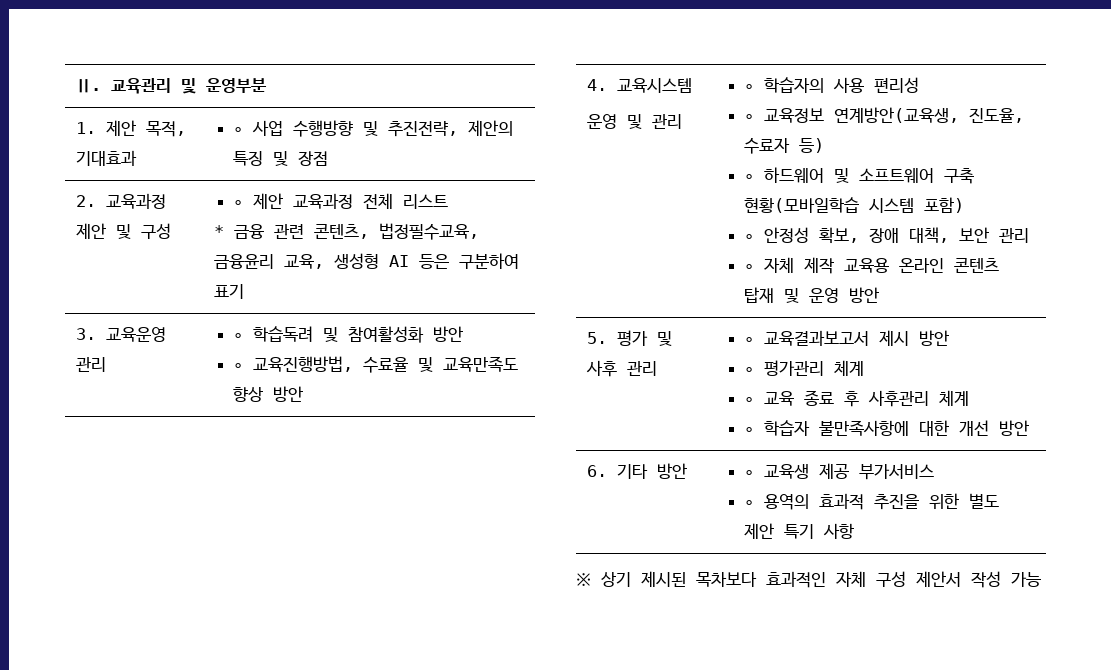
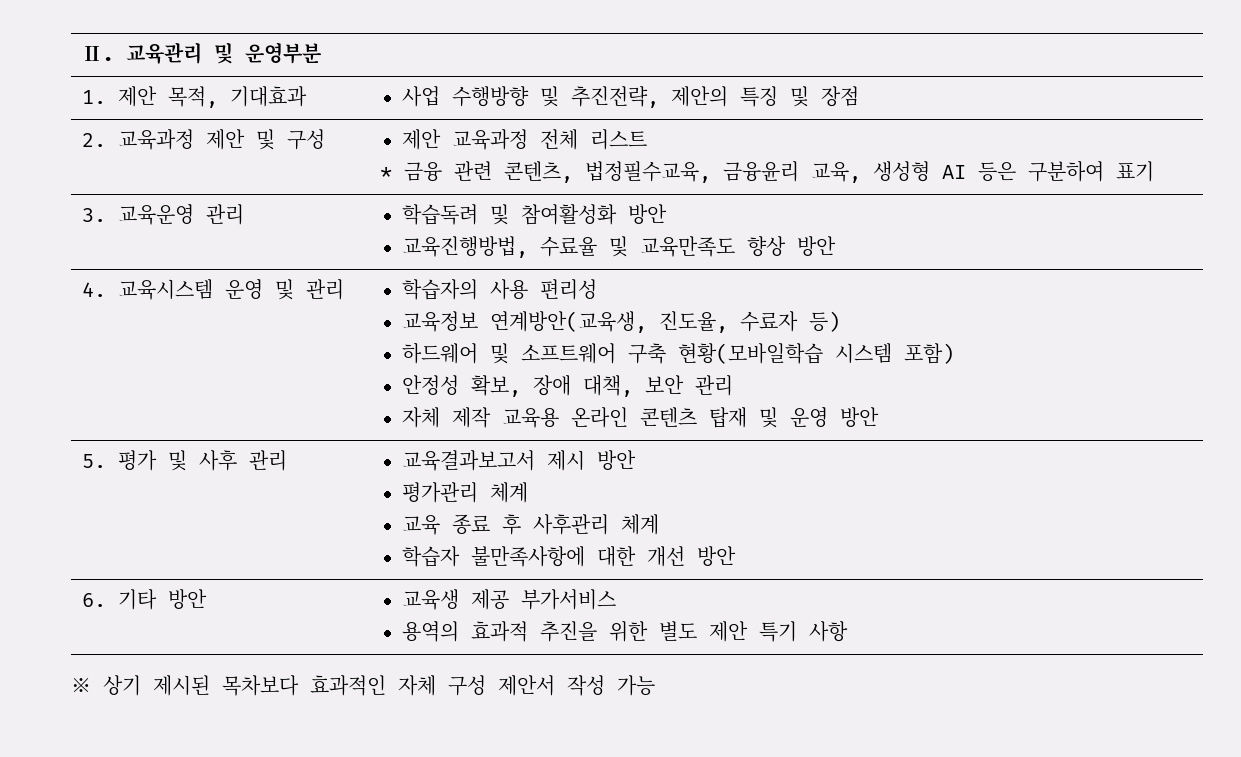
[233,127,244,134] ∘ -> (308, 96) none
[233,200,244,207] ∘ -> (326, 139) none
[233,333,244,340] ∘ -> (245, 214) none
[233,363,244,370] ∘ -> (668, 214) none
(693, 85) // -> (214, 289) none
[744,84,755,91] ∘ -> (345, 289) none
[744,114,755,121] ∘ -> (598, 289) none
[744,174,755,181] ∘ -> (841, 321) none
[744,234,755,241] ∘ -> (955, 353) none
[744,264,755,271] ∘ -> (734, 385) none
[744,337,755,344] ∘ -> (288, 460) none
[744,367,755,374] ∘ -> (637, 460) none
[744,397,755,404] ∘ -> (529, 492) none
[744,427,755,434] ∘ -> (660, 524) none
[744,470,755,477] ∘ -> (208, 599) none
[744,500,755,507] ∘ -> (617, 599) none

